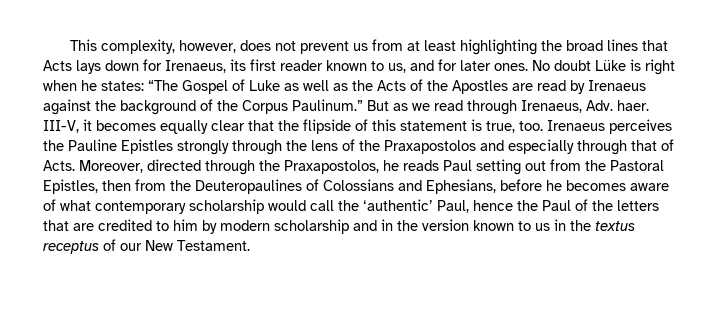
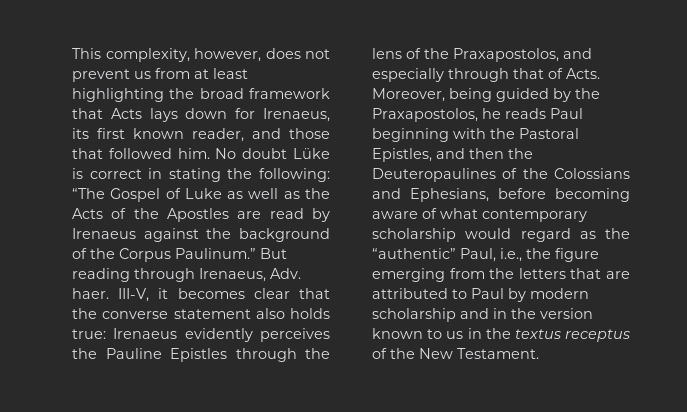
[607,39,639,51] lines -> [249,88,330,99] framework
[280,59,675,75] [43,80,144,91] reader known to us, and for later ones. No doubt Lüke is right when he states: -> [133,128,330,142] [72,148,330,159] [72,168,330,182] known reader, and those that followed him. No doubt Lüke is correct in stating the following:
[393,100,463,111] as we read -> [72,268,130,282] reading
[160,120,208,134] equally -> (245, 293) none
[303,119,605,134] flipside of this statement is true, too. Irenaeus -> [102,308,330,319] [72,328,253,342] converse statement also holds true: Irenaeus evidently
[177,140,229,155] strongly -> (227, 355) none
[384,140,476,154] Praxapostolos -> [453,48,559,62] Praxapostolos,
[147,159,255,175] directed through -> [449,88,571,102] being guided by
[476,159,581,175] setting out from -> [372,128,486,142] beginning with
[102,179,166,191] then from -> [436,148,504,159] and then
(319, 185) none -> [522,168,548,179] the
[546,180,626,191] he becomes -> [555,188,630,202] becoming
[310,199,588,213] call the ‘authentic’ Paul, hence the Paul of -> [520,228,630,242] [372,248,599,262] [372,268,485,282] regard as the “authentic” Paul, i.e., the figure emerging from
[98,219,198,231] credited to him -> [372,288,504,299] attributed to Paul
[120,243,142,251] our -> [390,348,415,359] the

